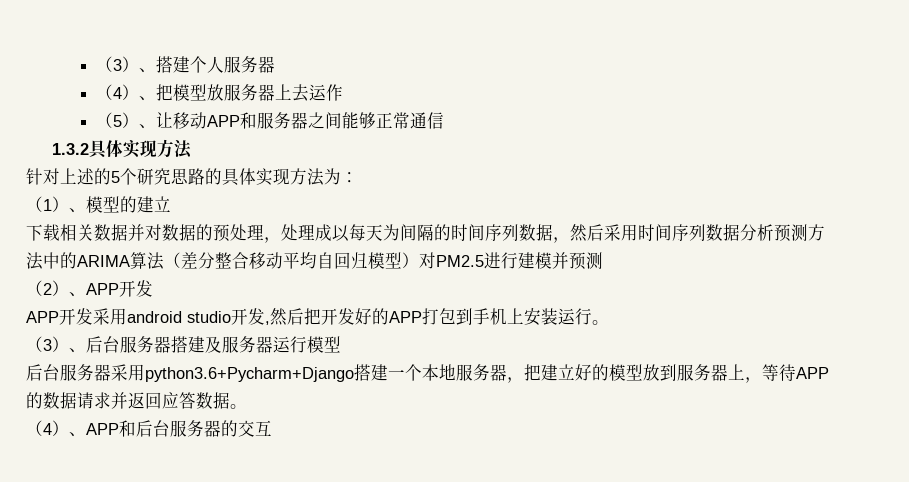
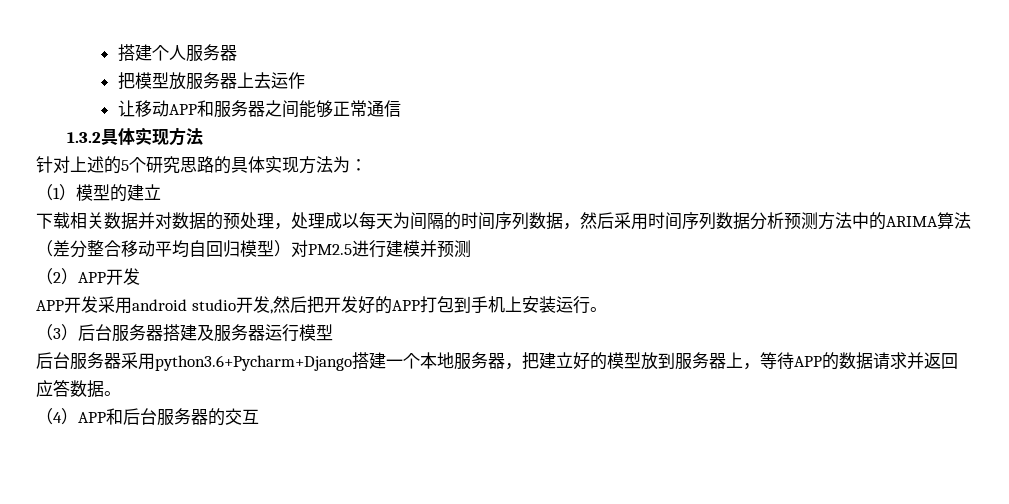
[95,56,156,73] （3）、 -> (117, 53) none
[95,84,156,101] （4）、 -> (237, 53) none
[95,112,156,129] （5）、 -> (305, 80) none
[69,208,86,213] 、 -> (76, 192) none
[69,292,86,297] 、 -> (78, 276) none
[69,348,86,353] 、 -> (78, 332) none
[69,432,86,437] 、 -> (78, 416) none

